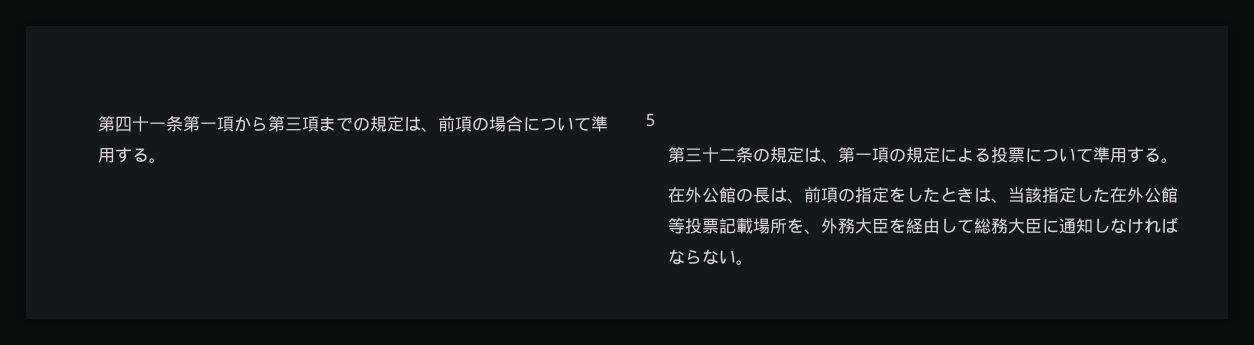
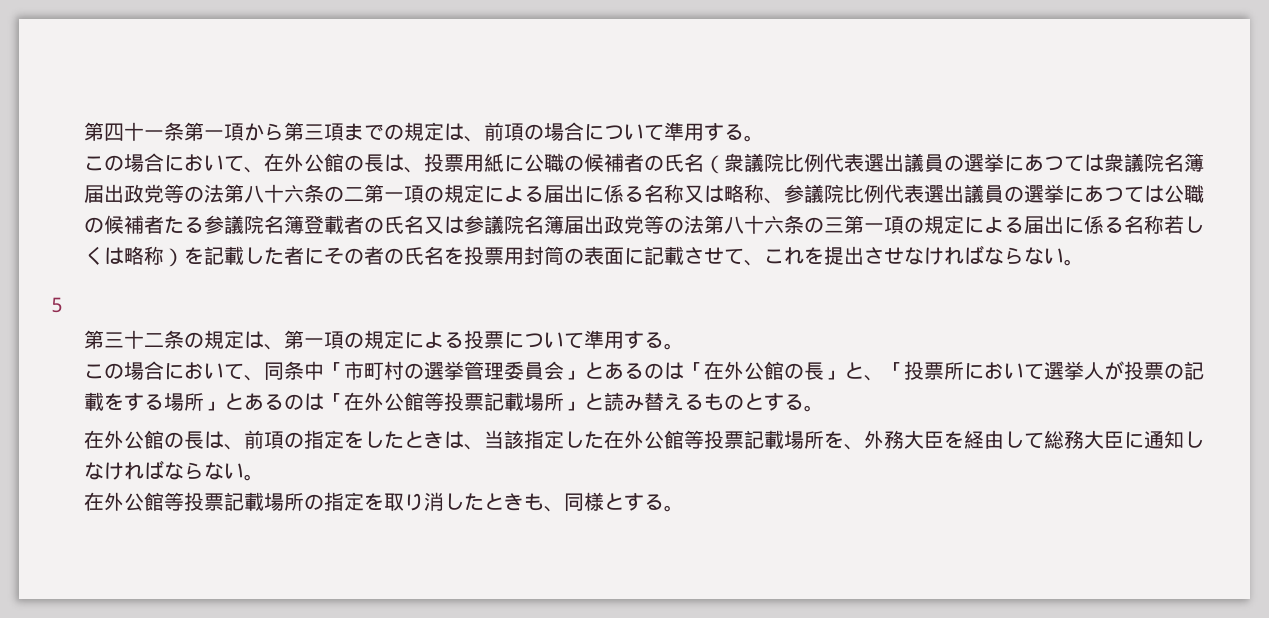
(167, 160) none -> [84,153,1205,174] [84,184,1205,204] [84,215,1205,234] [84,245,1085,267] // この場合において、在外公館の長は、投票用紙に公職の候補者の氏名（衆議院比例代表選出議員の選挙にあつては衆議院名簿届出政党等の法第八十六条の二第一項の規定による届出に係る名称又は略称、参議院比例代表選出議員の選挙にあつては公職の候補者たる参議院名簿登載者の氏名又は参議院名簿届出政党等の法第八十六条の三第一項の規定による届出に係る名称若しくは略称）を記載した者にその者の氏名を投票用封筒の表面に記載させて、これを提出させなければならない。
(1179, 160) none -> [84,361,1205,381] [84,392,825,412] // この場合において、同条中「市町村の選挙管理委員会」とあるのは「在外公館の長」と、「投票所において選挙人が投票の記載をする場所」とあるのは「在外公館等投票記載場所」と読み替えるものとする。
(754, 262) none -> [84,492,685,512] // 在外公館等投票記載場所の指定を取り消したときも、同様とする。

